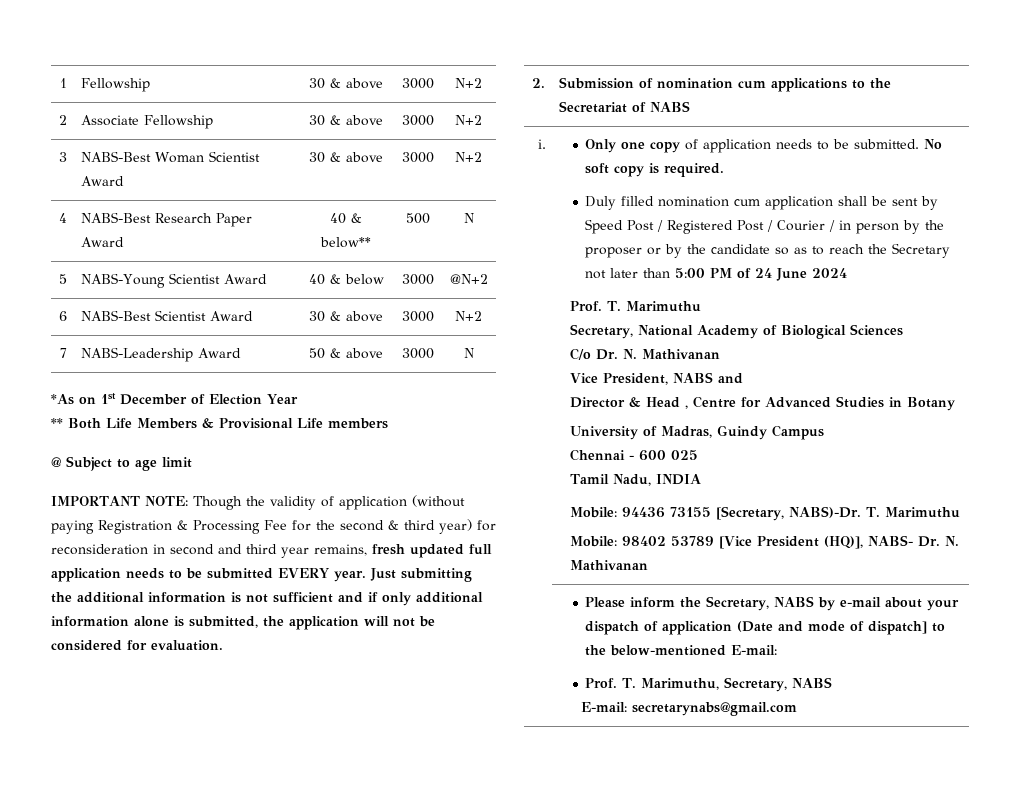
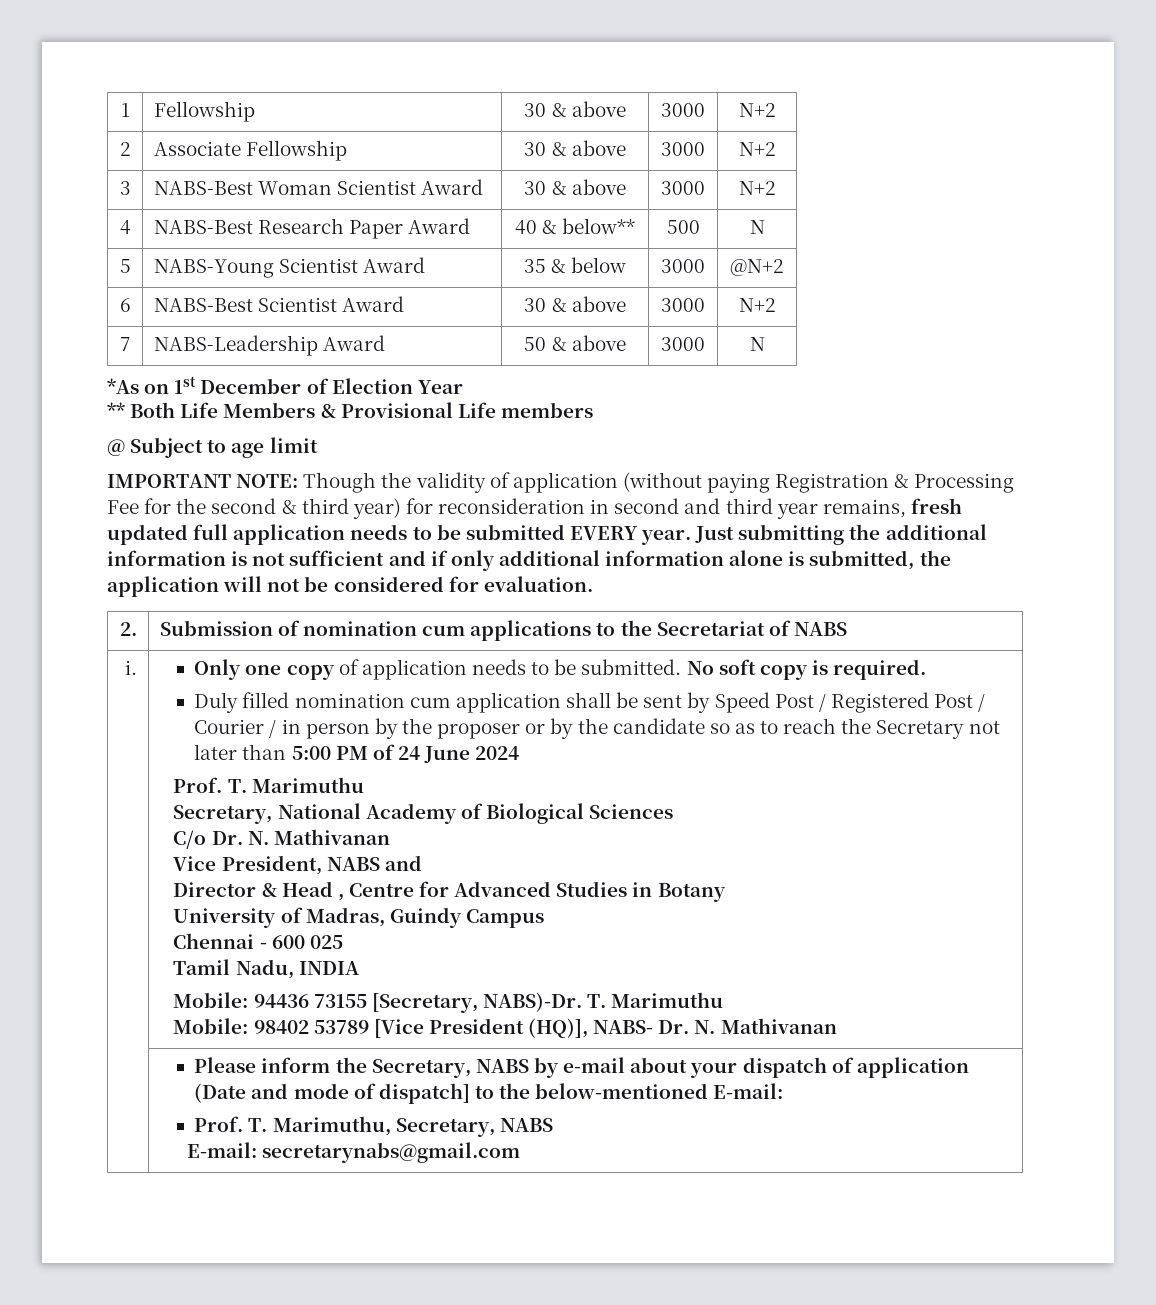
[308,274,325,285] 40 -> [523,259,546,273] 35

